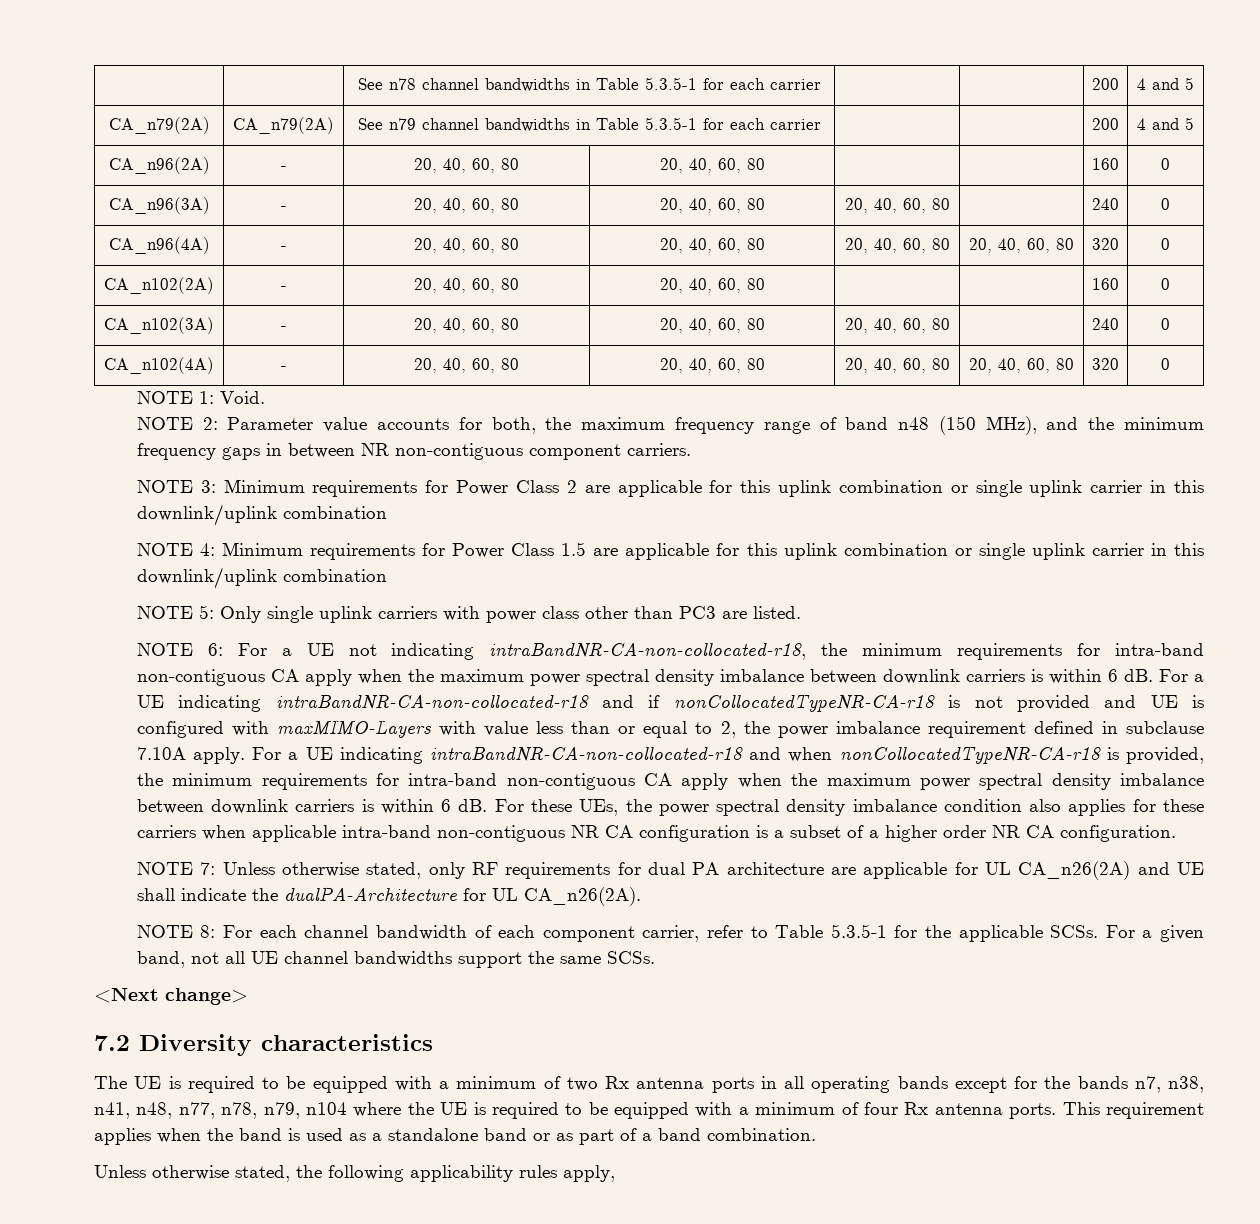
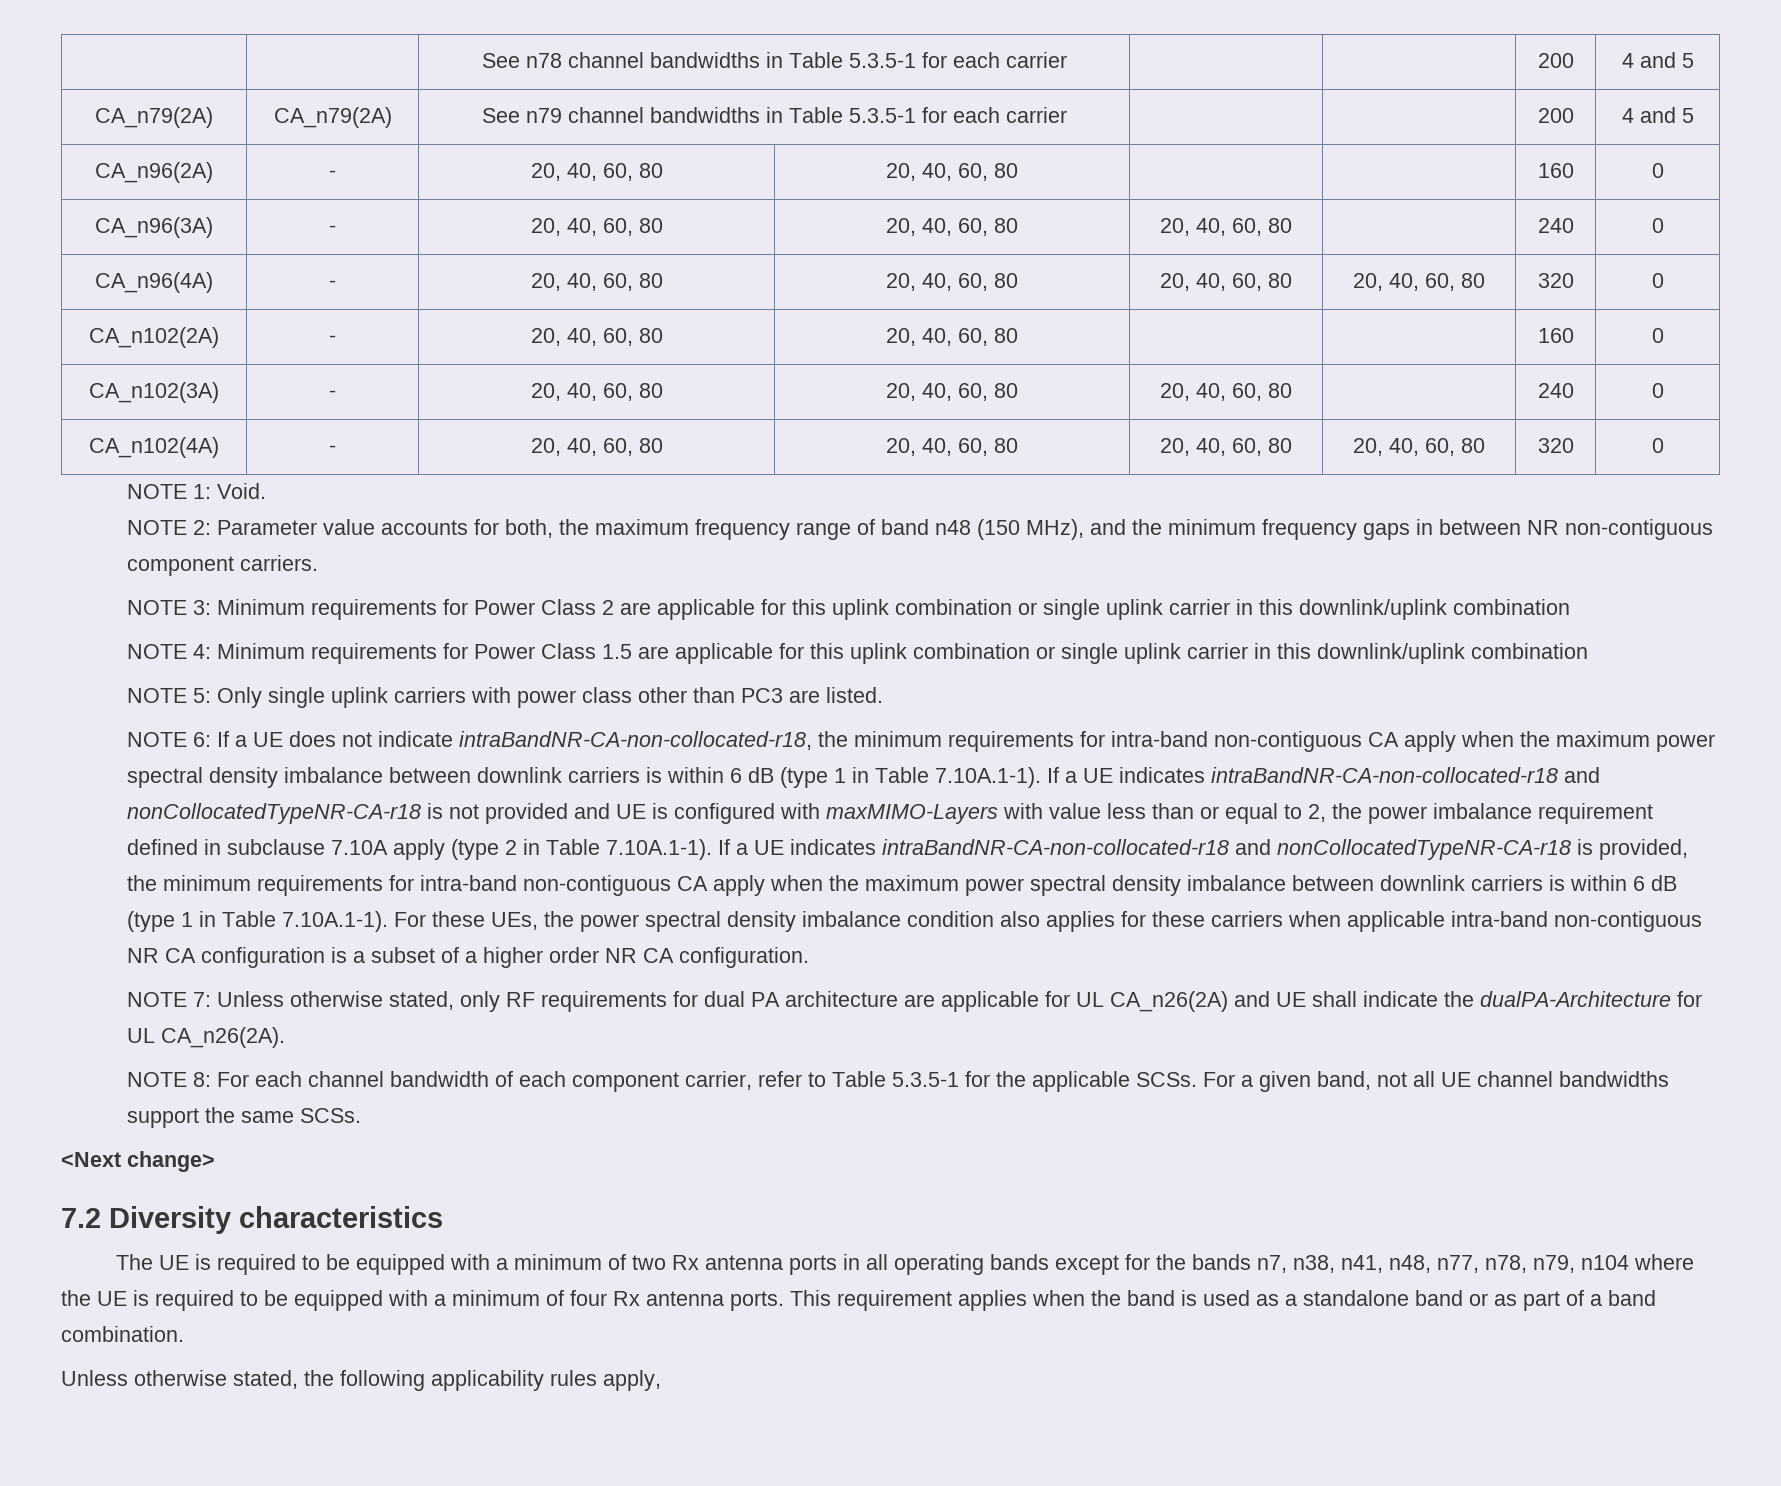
[237,643,475,660] For a UE not indicating -> [217,731,454,747] If a UE does not indicate
[1123,669,1204,682] [136,694,661,712] dB. For a UE indicating intraBandNR-CA-non-collocated-r18 and if -> [748,767,1601,788] dB (type 1 in Table 7.10A.1-1). If a UE indicates intraBandNR-CA-non-collocated-r18 and
[193,746,833,764] apply. For a UE indicating intraBandNR-CA-non-collocated-r18 and when -> [393,839,1272,860] apply (type 2 in Table 7.10A.1-1). If a UE indicates intraBandNR-CA-non-collocated-r18 and
[458,799,488,812] dB. -> [1651,875,1678,891] [127,911,389,932] dB (type 1 in Table 7.10A.1-1).

